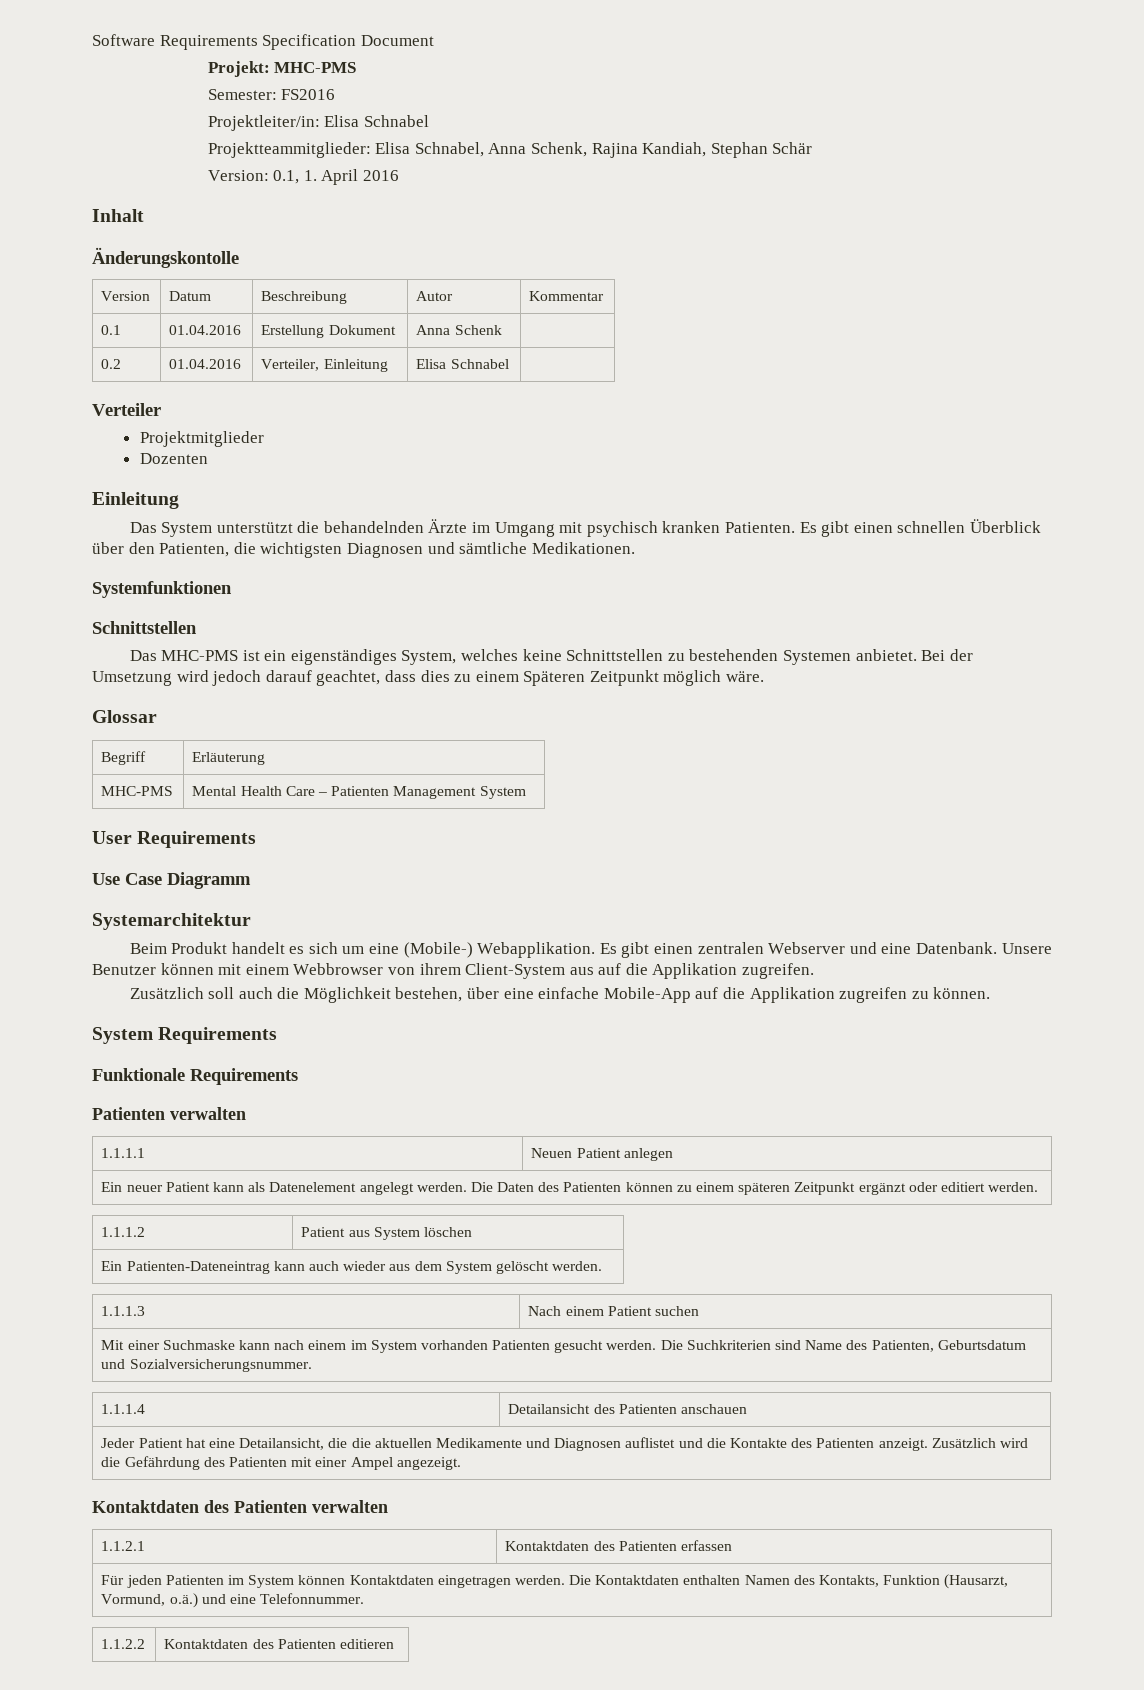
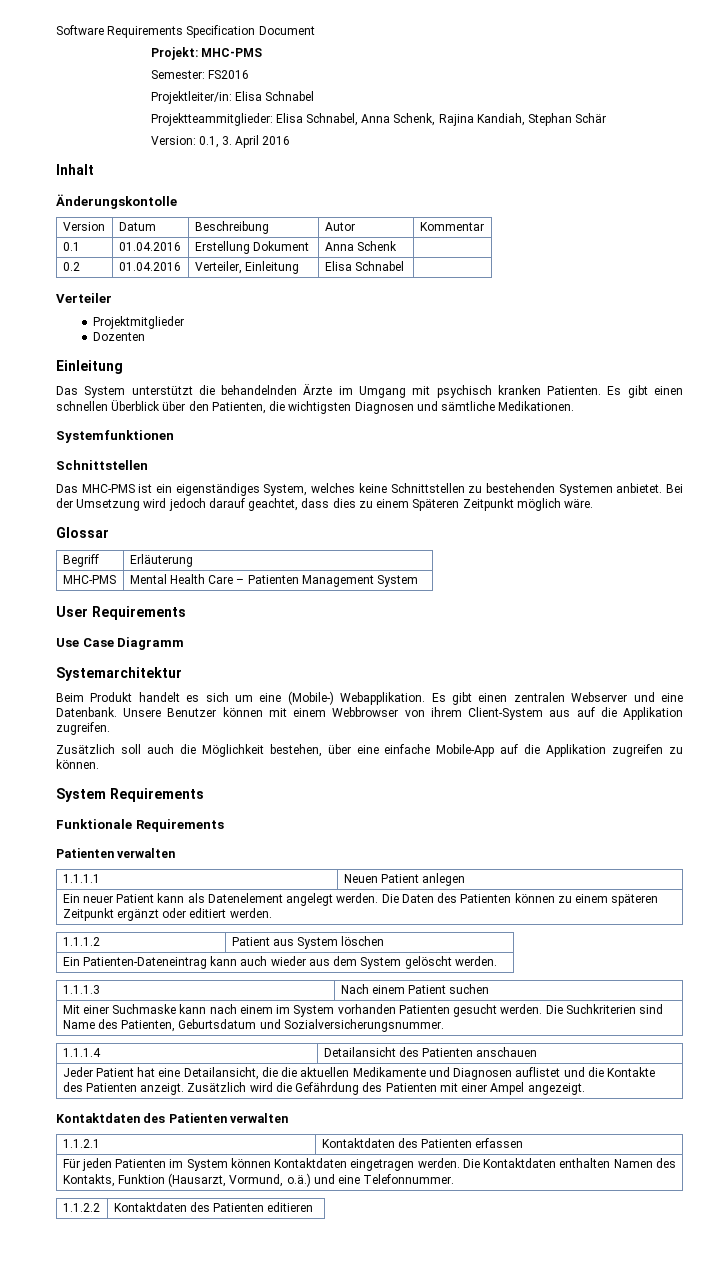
[303,170,317,181] 1. -> [221,136,232,145] 3.

